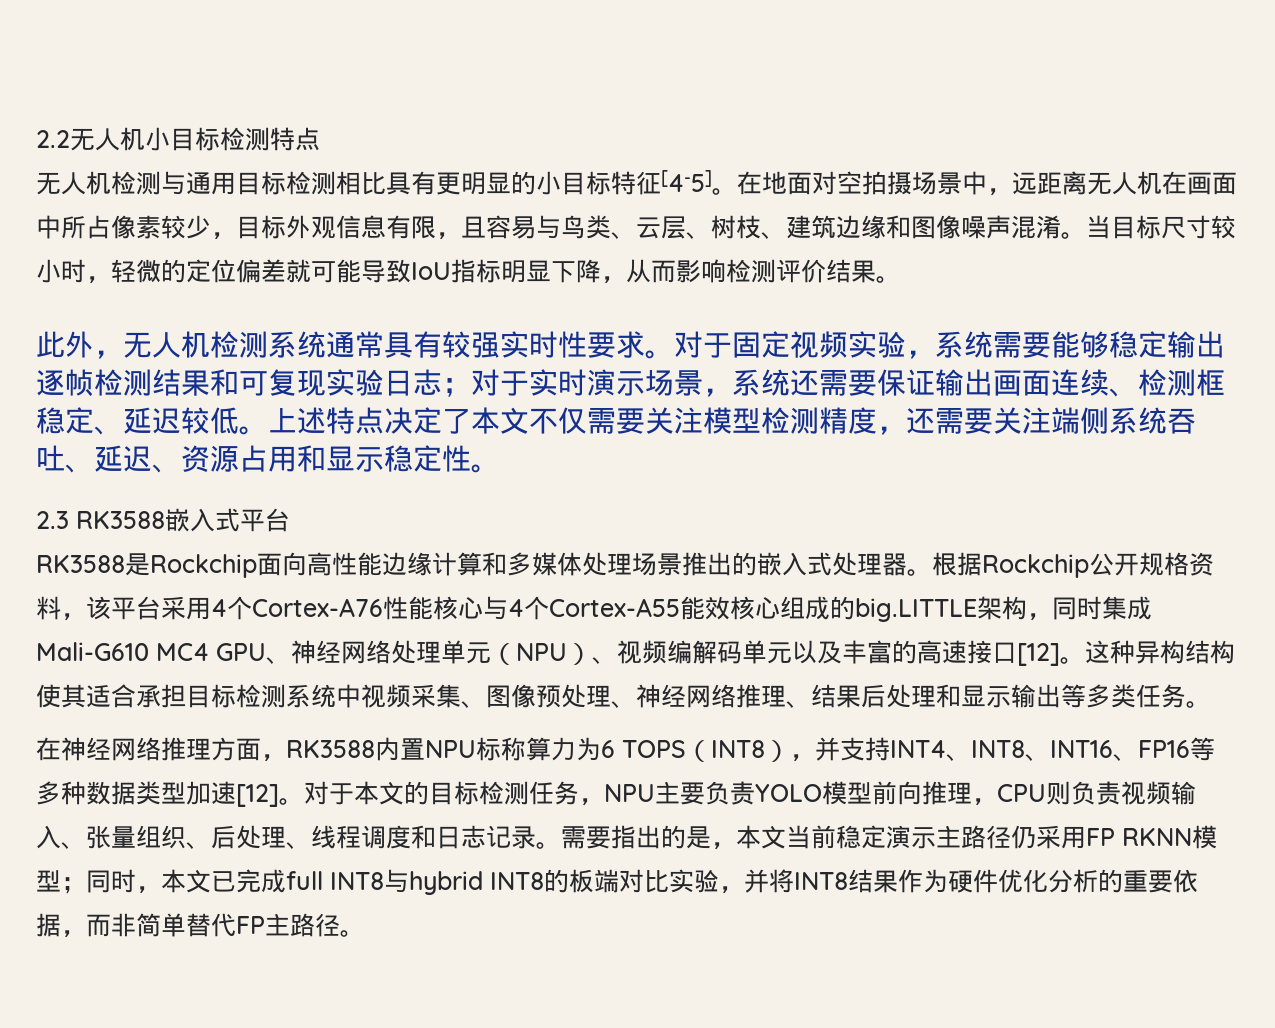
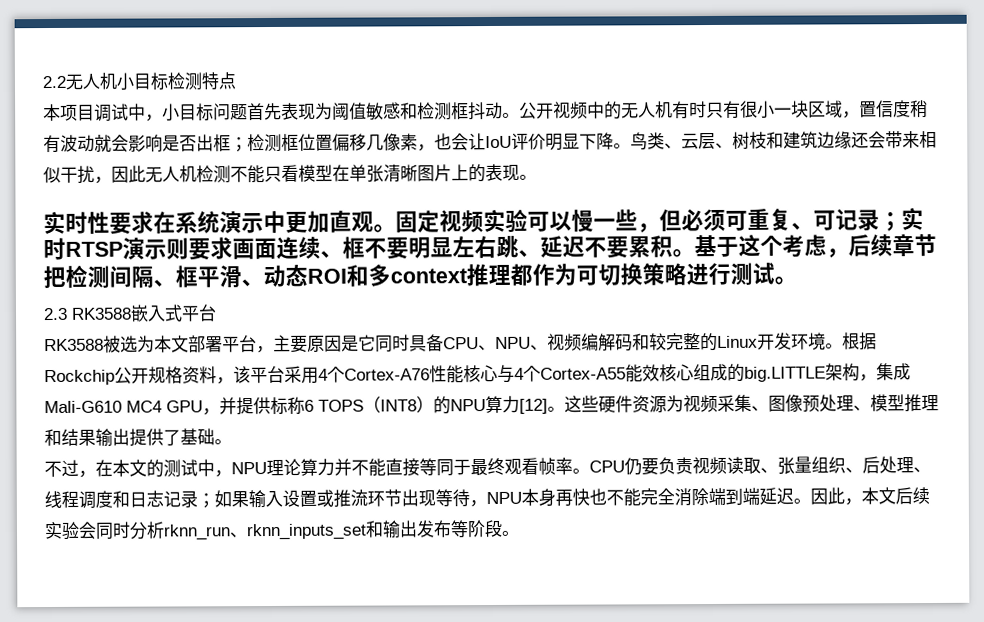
[36,170,1237,196] [36,215,561,240] 无人机检测与通用目标检测相比具有更明显的小目标特征[4-5]。在地面对空拍摄场景中，远距离无人机在画面中所占像素较少，目标外观信息有限，且容易与 -> [43,100,928,122] [43,132,631,154] 本项目调试中，小目标问题首先表现为阈值敏感和检测框抖动。公开视频中的无人机有时只有很小一块区域，置信度稍有波动就会影响是否出框；检测框位置偏移几像素，也会让IoU评价明显下降。
[761,232,786,239] 、 -> [766,131,784,149] 和
[886,215,1236,239] [36,259,901,284] [36,331,1225,359] [36,369,1225,397] [36,407,1196,435] [36,445,471,473] 和图像噪声混淆。当目标尺寸较小时，轻微的定位偏差就可能导致IoU指标明显下降，从而影响检测评价结果。 // 此外，无人机检测系统通常具有较强实时性要求。对于固定视频实验，系统需要能够稳定输出逐帧检测结果和可复现实验日志；对于实时演示场景，系统还需要保证输出画面连续、检测框稳定、延迟较低。上述特点决定了本文不仅需要关注模型检测精度，还需要关注端侧系统吞吐、延迟、资源占用和显示稳定性 -> [851,130,937,149] [43,163,537,184] [43,207,924,235] [43,233,937,261] [43,262,775,289] 还会带来相似干扰，因此无人机检测不能只看模型在单张清晰图片上的表现。 // 实时性要求在系统演示中更加直观。固定视频实验可以慢一些，但必须可重复、可记录；实时RTSP演示则要求画面连续、框不要明显左右跳、延迟不要累积。基于这个考虑，后续章节把检测间隔、框平滑、动态ROI和多context推理都作为可切换策略进行测试
[125,552,907,578] 是Rockchip面向高性能边缘计算和多媒体处理场景推出的嵌入式处理器 -> [103,332,826,354] 被选为本文部署平台，主要原因是它同时具备CPU、NPU、视频编解码和较完整的Linux开发环境
[1052,596,1102,620] 同时 -> (877, 378) none
[266,640,1235,666] [36,684,361,708] 、神经网络处理单元（NPU）、视频编解码单元以及丰富的高速接口[12]。这种异构结构使其适合承担目标检测系统中 -> [202,395,684,416] ，并提供标称6 TOPS（INT8）的NPU算力[12]。这些硬件资源为
[636,684,1211,708] [36,737,1215,762] [36,781,1196,807] [36,825,61,849] 神经网络推理、结果后处理和显示输出等多类任务。 // 在神经网络推理方面，RK3588内置NPU标称算力为6 TOPS（INT8），并支持INT4、INT8、INT16、FP16等多种数据类型加速[12]。对于本文的目标检测任务，NPU主要负责YOLO模型前向推理，CPU则负责视频输入 -> [870,394,939,413] [44,428,232,447] [44,456,761,478] 模型推理和结果输出提供了基础。 // 不过，在本文的测试中，NPU理论算力并不能直接等同于最终观看帧率。CPU仍要负责视频读取
[536,825,1217,850] [36,869,1198,895] [36,913,340,938] 。需要指出的是，本文当前稳定演示主路径仍采用FP RKNN模型；同时，本文已完成full INT8与hybrid INT8的板端对比实验，并将INT8结果作为硬件优化分析的重要依据，而非简单替代FP主路径 -> [197,487,930,509] [44,519,503,541] ；如果输入设置或推流环节出现等待，NPU本身再快也不能完全消除端到端延迟。因此，本文后续实验会同时分析rknn_run、rknn_inputs_set和输出发布等阶段

